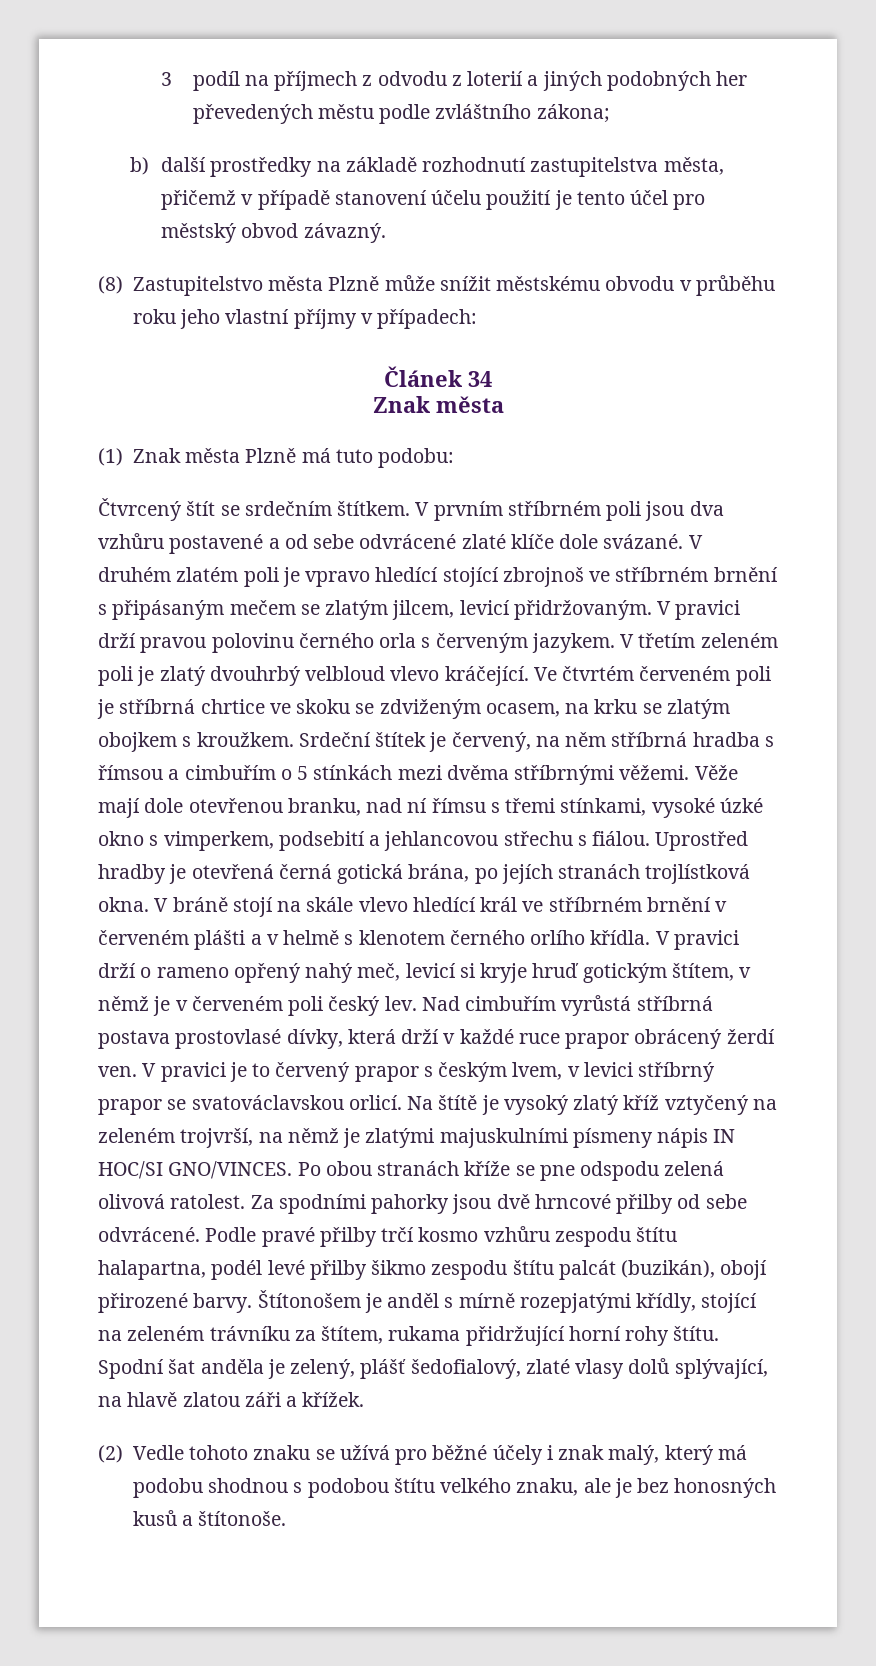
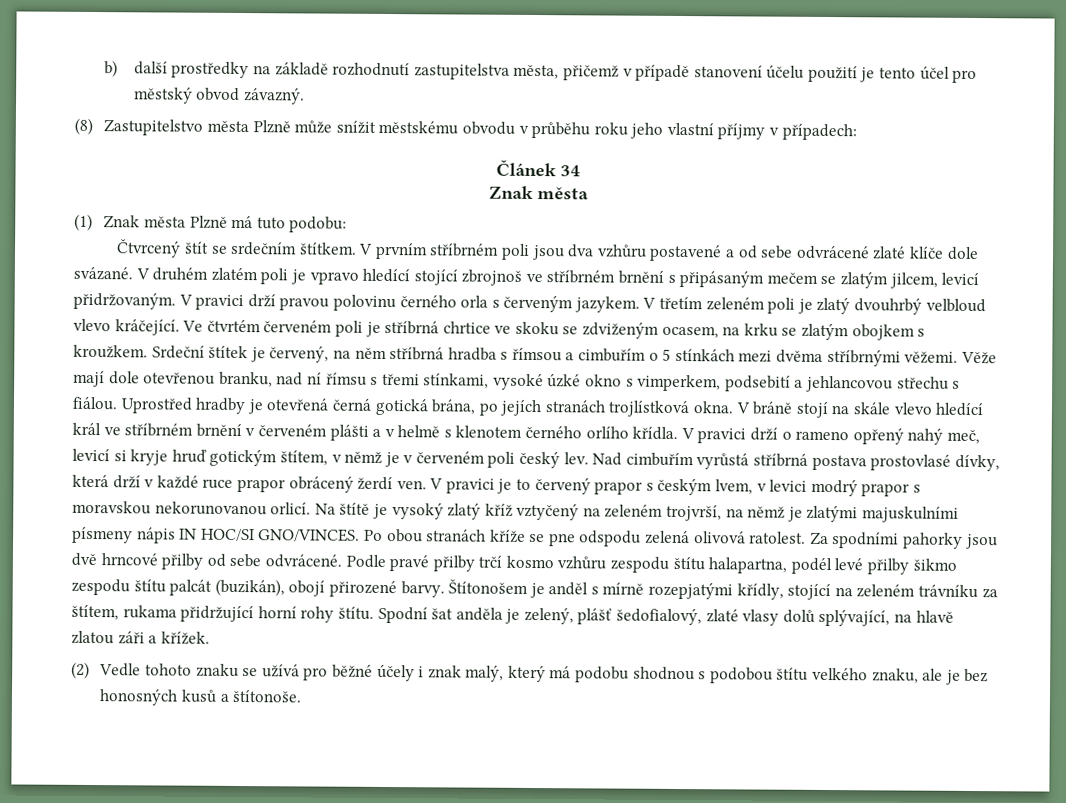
[161,71,748,91] [192,104,610,124] 3 podíl na příjmech z odvodu z loterií a jiných podobných her převedených městu podle zvláštního zákona; // -> (104, 69) none
[638,1062,716,1082] [98,1095,344,1115] stříbrný prapor se svatováclavskou -> [810,478,921,497] [72,500,267,516] modrý prapor s moravskou nekorunovanou

